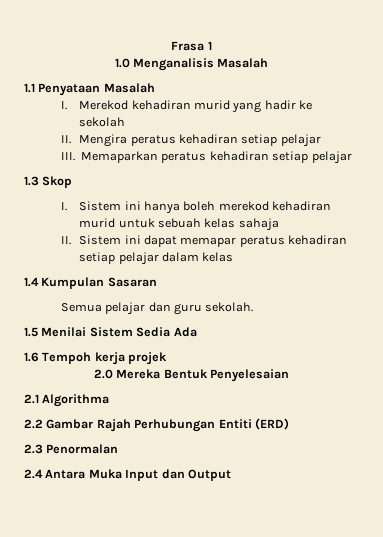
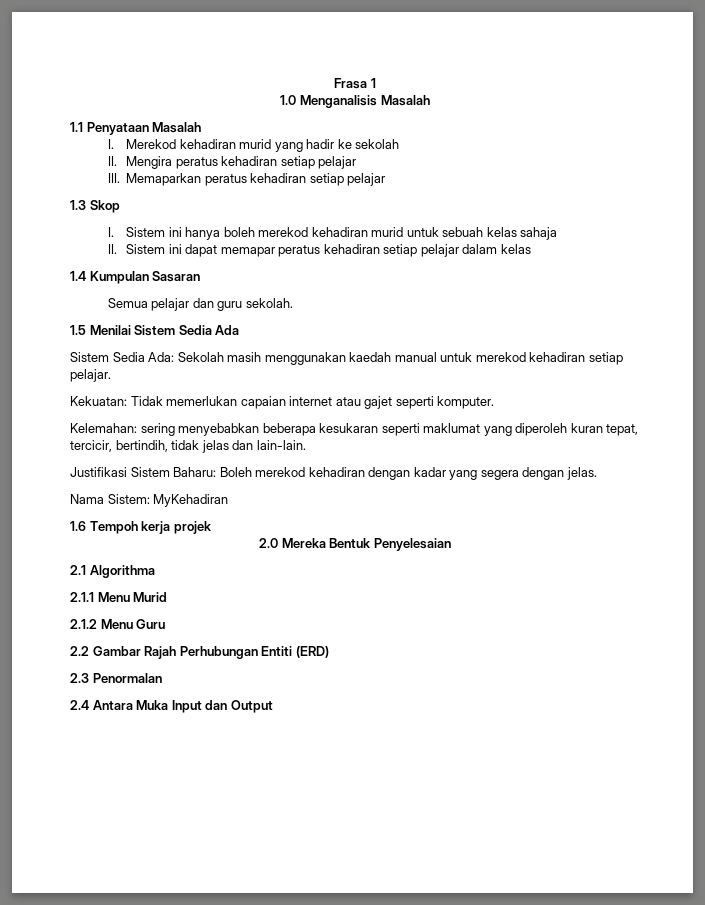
(197, 332) none -> [70,352,623,365] [70,369,111,382] [70,396,495,409] [70,423,639,436] [70,440,306,453] [70,467,597,480] [70,494,229,507] // Sistem Sedia Ada: Sekolah masih menggunakan kaedah manual untuk merekod kehadiran setiap pelajar. // Kekuatan: Tidak memerlukan capaian internet atau gajet seperti komputer. // Kelemahan: sering menyebabkan beberapa kesukaran seperti maklumat yang diperoleh kuran tepat, tercicir, bertindih, tidak jelas dan lain-lain. // Justifikasi Sistem Baharu: Boleh merekod kehadiran dengan kadar yang segera dengan jelas. // Nama Sistem: MyKehadiran
(110, 400) none -> [70,592,168,602] [70,619,166,629] // 2.1.1 Menu Murid // 2.1.2 Menu Guru

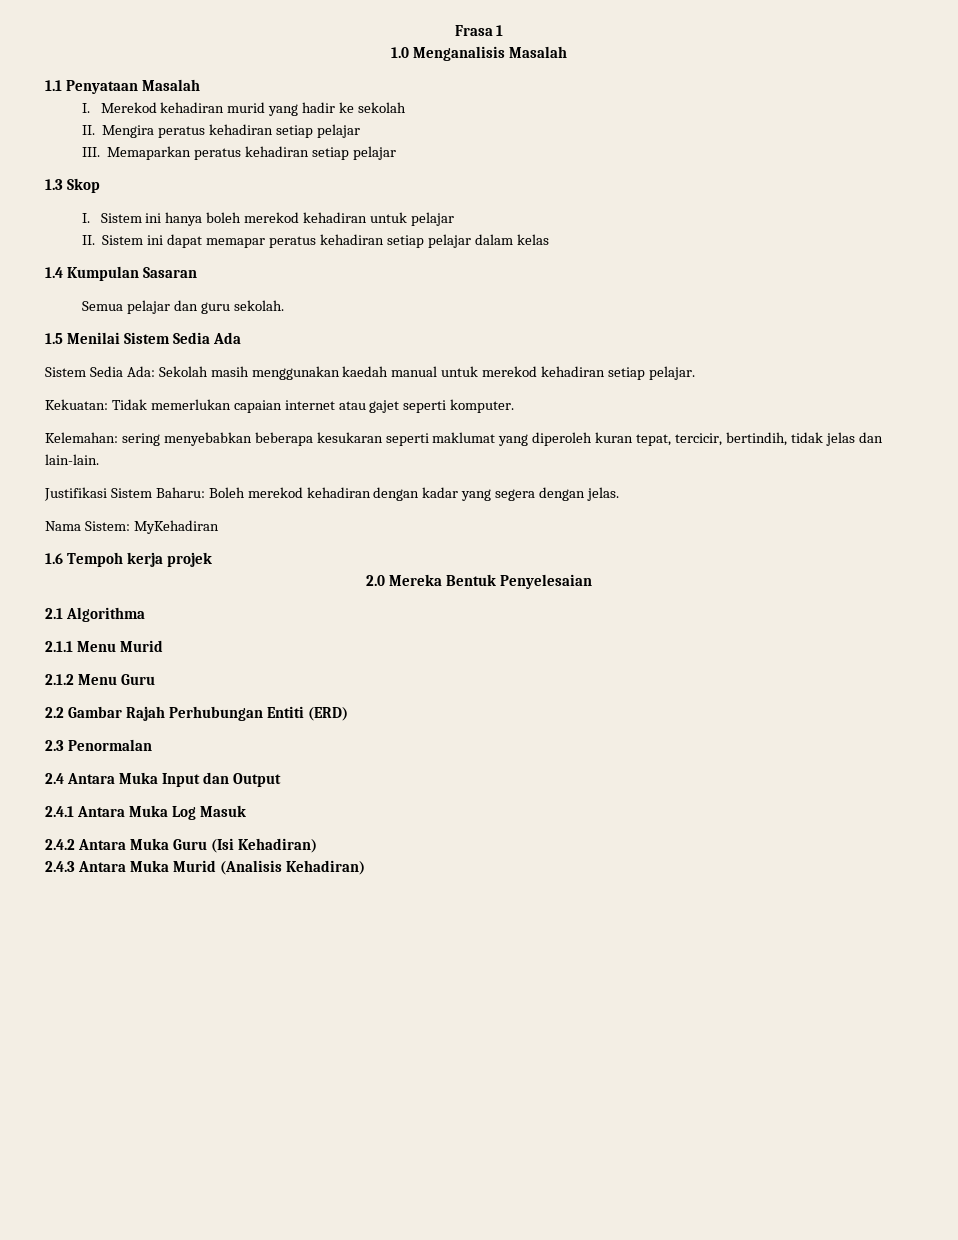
[371,227,558,240] murid untuk sebuah kelas sahaja -> [370,212,454,226] untuk pelajar
(273, 706) none -> [45,805,246,820] [45,838,317,853] [45,860,365,875] // 2.4.1 Antara Muka Log Masuk // 2.4.2 Antara Muka Guru (Isi Kehadiran) // 2.4.3 Antara Muka Murid (Analisis Kehadiran)

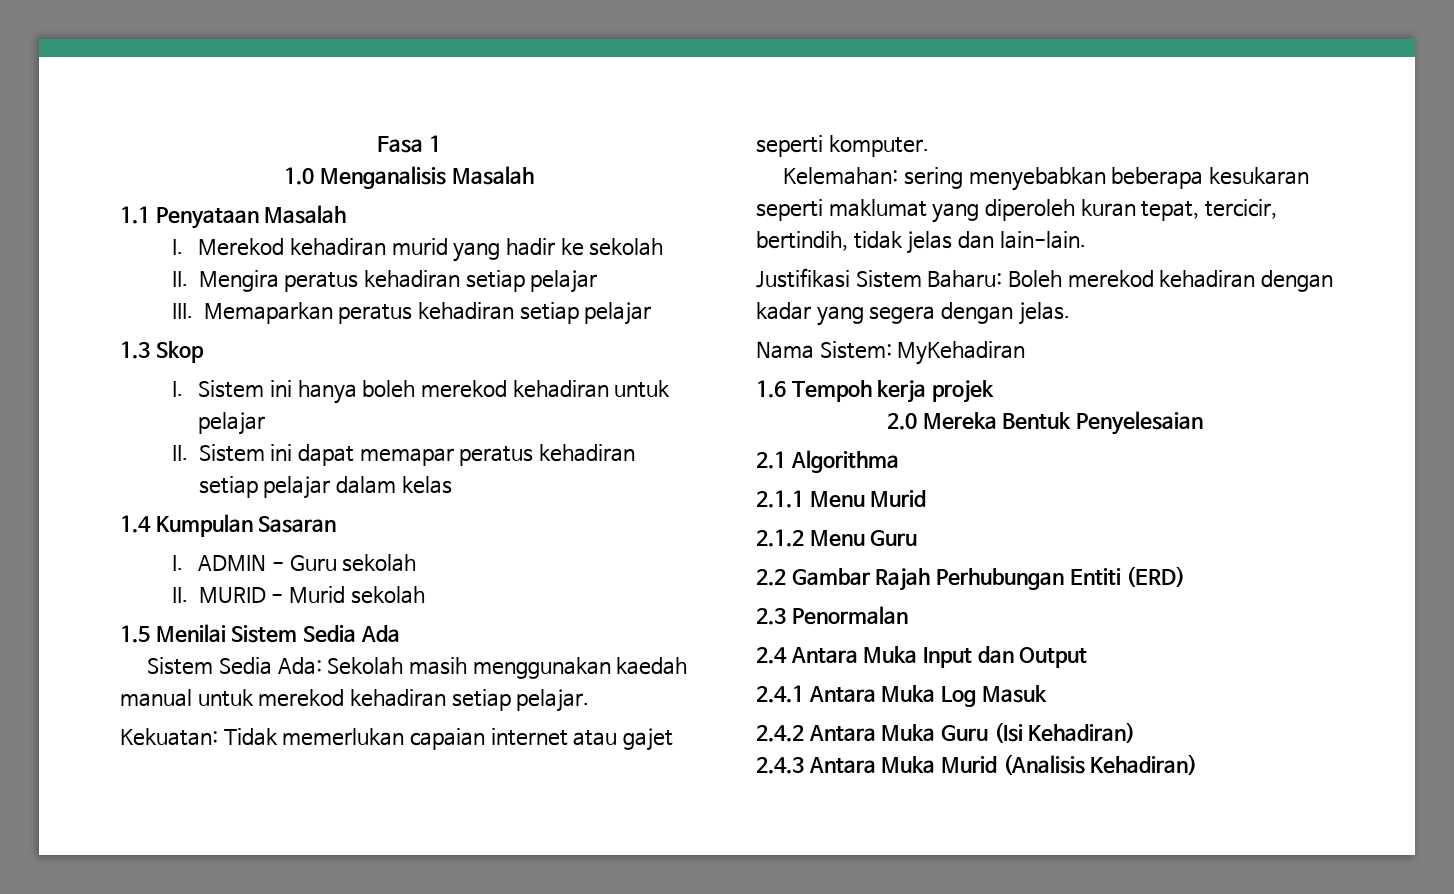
[454,25,493,36] Frasa -> [377,136,424,153] Fasa
[82,300,284,314] Semua pelajar dan guru sekolah. -> [172,554,417,572] [172,586,425,604] I. ADMIN - Guru sekolah // II. MURID - Murid sekolah

